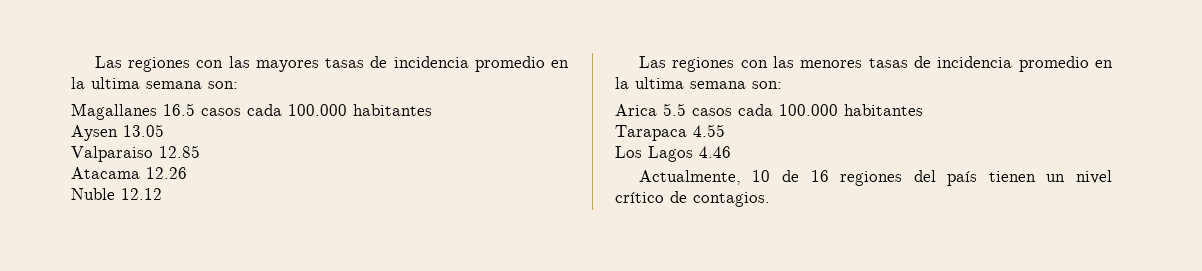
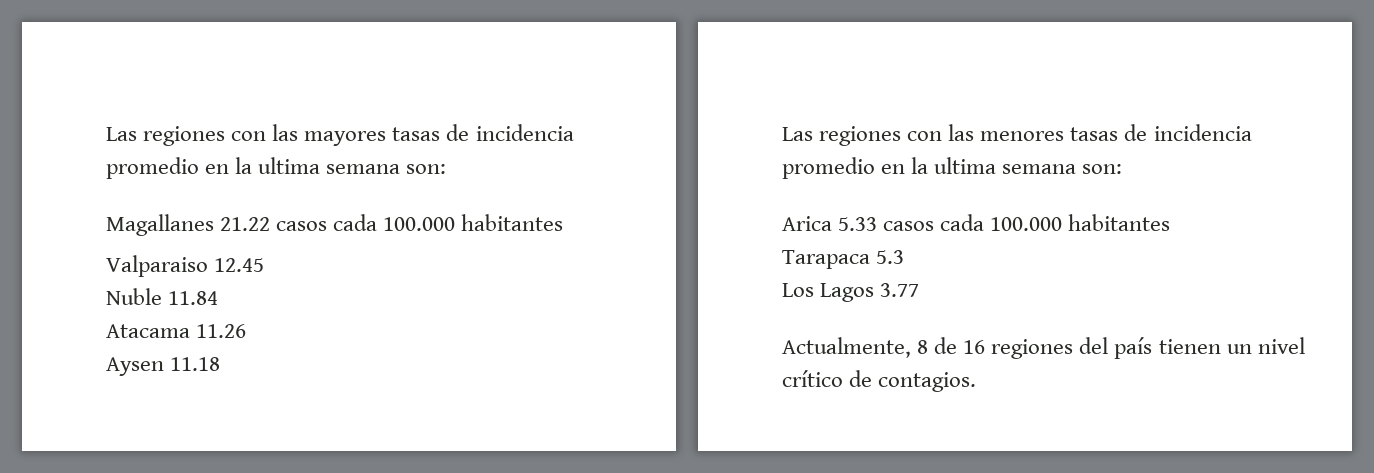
[163,103,432,116] [71,124,164,141] [71,145,200,162] [71,167,187,179] [71,188,162,200] 16.5 casos cada 100.000 habitantes // Aysen 13.05 // Valparaiso 12.85 // Atacama 12.26 // Nuble 12.12 -> [220,214,564,231] [106,255,265,277] [106,288,219,305] [106,324,247,338] [106,357,221,376] 21.22 casos cada 100.000 habitantes // Valparaiso 12.45 // Nuble 11.84 // Atacama 11.26 // Aysen 11.18
[663,103,686,116] 5.5 -> [838,217,878,231] 5.33
[693,124,725,137] 4.55 -> [876,250,905,264] 5.3
[699,146,731,158] 4.46 -> [880,283,920,297] 3.77
[752,170,771,182] 10 -> [917,340,929,354] 8

